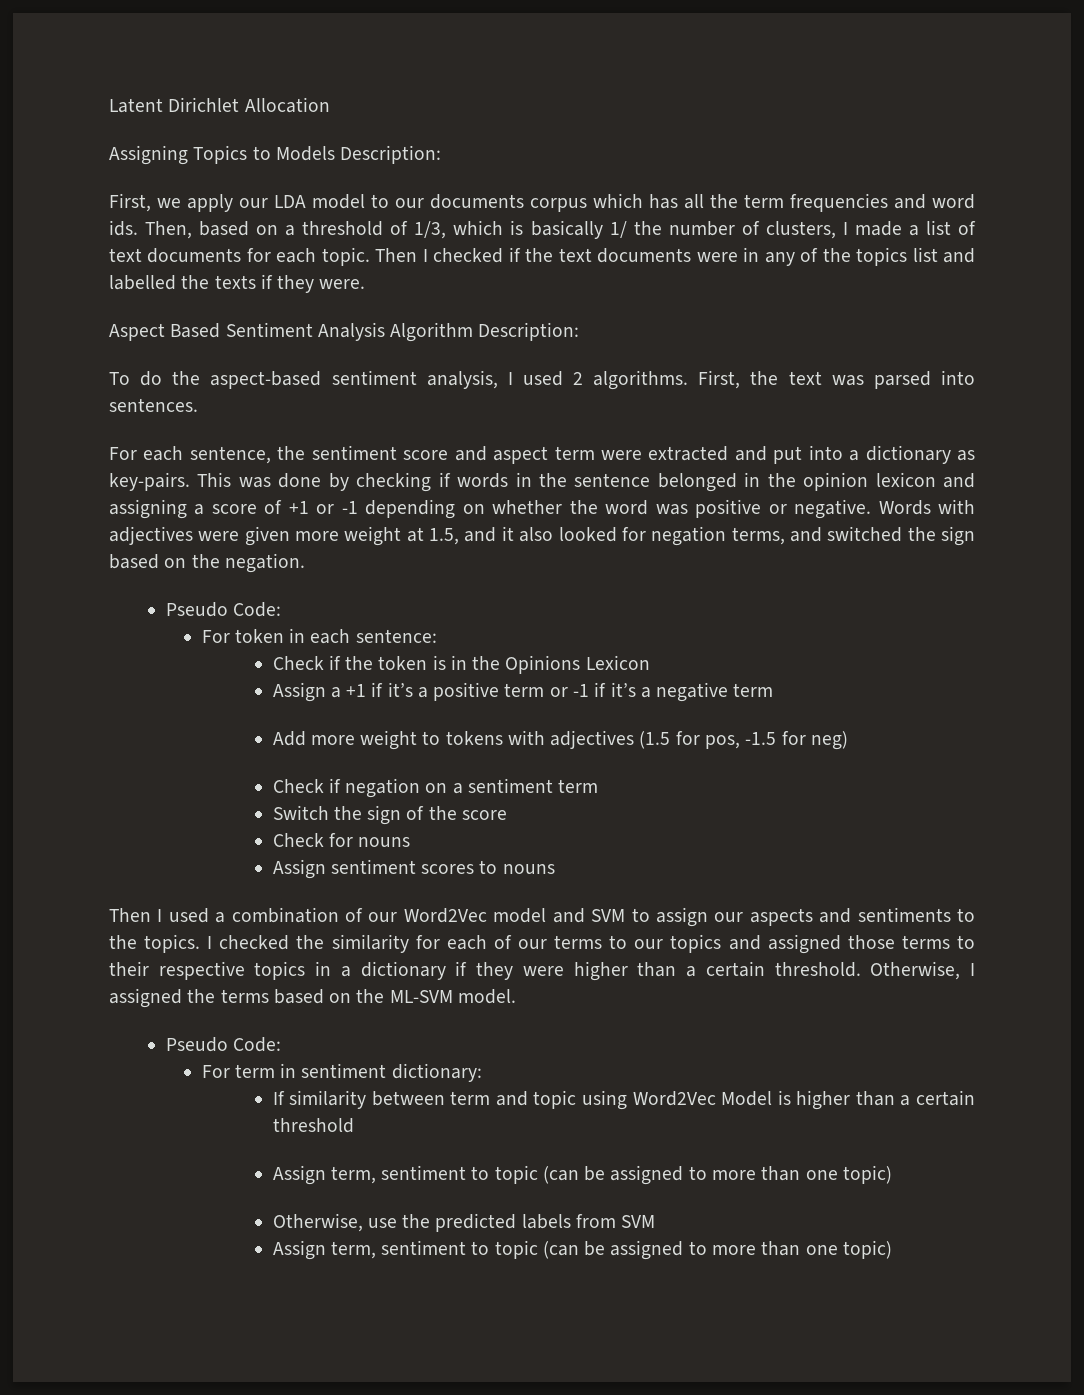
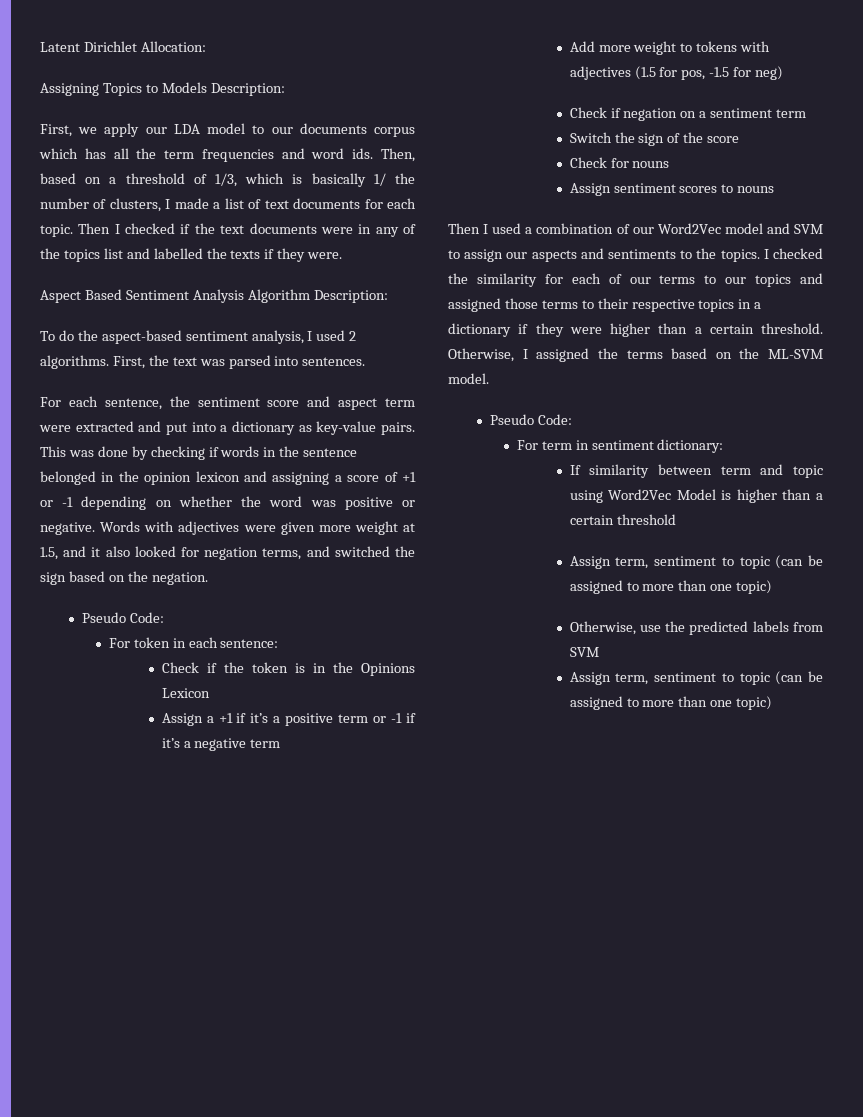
[244,97,330,113] Allocation -> [140,41,206,52] Allocation:
[109,472,190,491] key-pairs. -> [316,421,415,435] key-value pairs.

